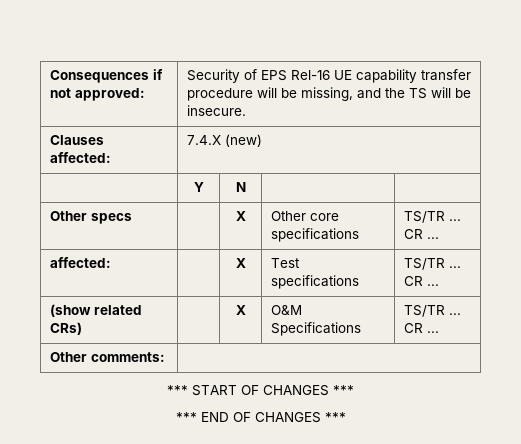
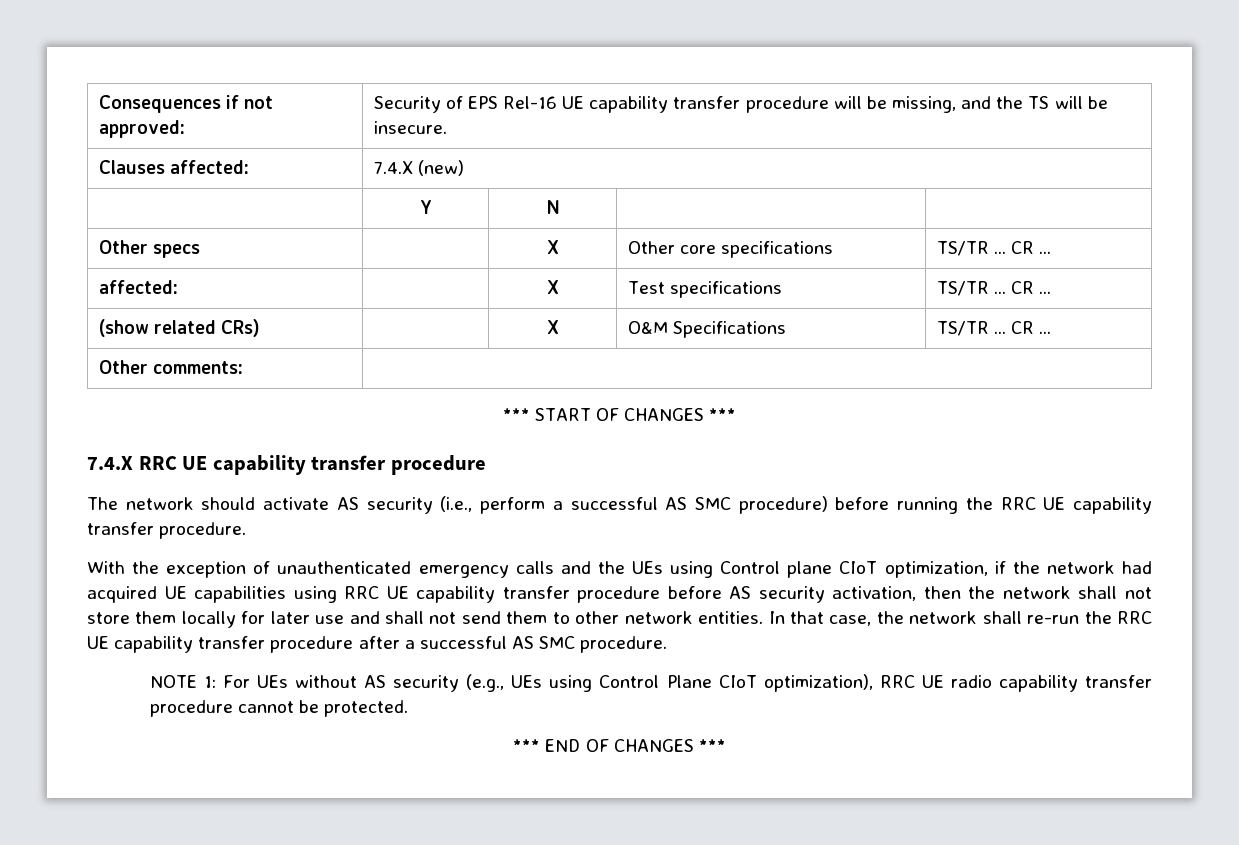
(354, 390) none -> [87,455,486,475] [87,496,1152,514] [87,522,247,539] [87,561,1152,578] [87,586,1152,603] [87,611,1152,628] [87,636,668,653] [149,674,1153,692] [149,700,409,717] // 7.4.X RRC UE capability transfer procedure // The network should activate AS security (i.e., perform a successful AS SMC procedure) before running the RRC UE capability transfer procedure. // With the exception of unauthenticated emergency calls and the UEs using Control plane CIoT optimization, if the network had acquired UE capabilities using RRC UE capability transfer procedure before AS security activation, then the network shall not store them locally for later use and shall not send them to other network entities. In that case, the network shall re-run the RRC UE capability transfer procedure after a successful AS SMC procedure. // NOTE 1: For UEs without AS security (e.g., UEs using Control Plane CIoT optimization), RRC UE radio capability transfer procedure cannot be protected.

